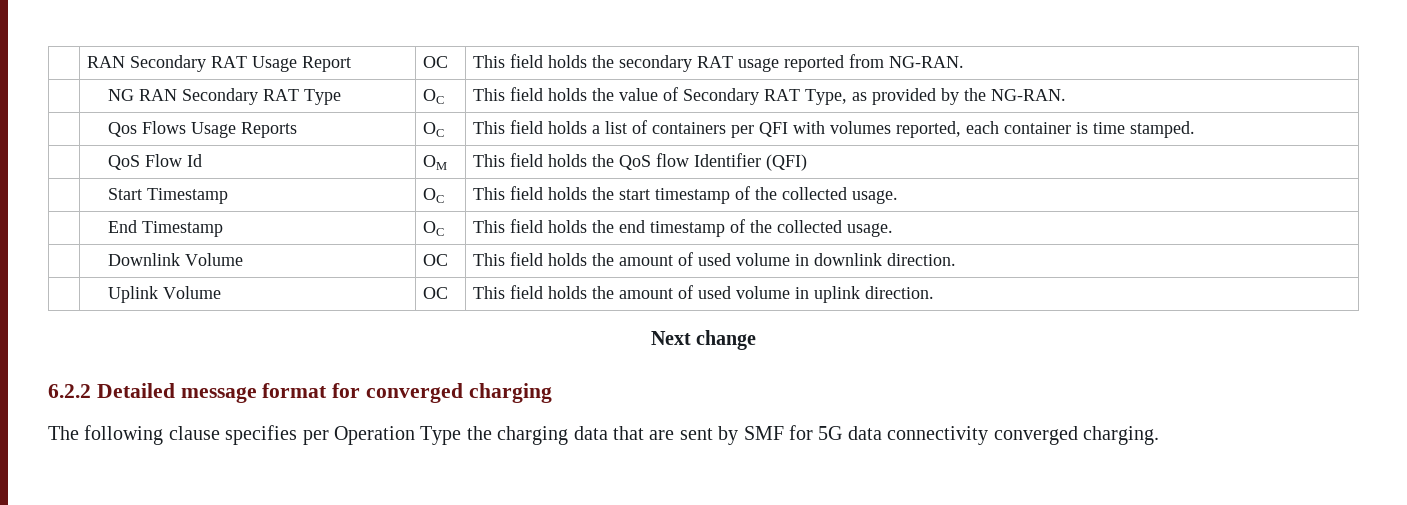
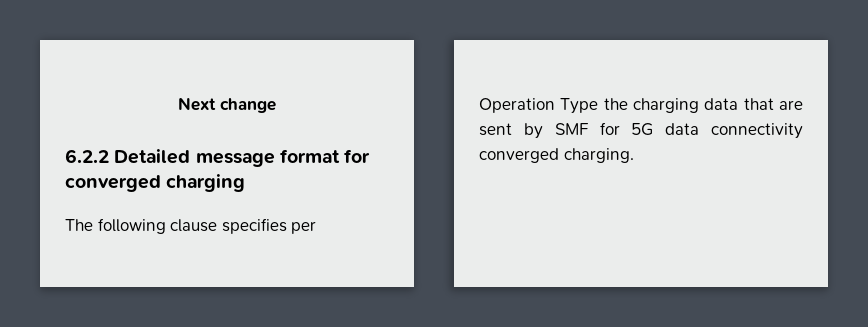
[87,55,352,72] [423,56,449,68] [473,54,965,72] [107,88,341,105] [423,89,445,104] [473,87,1067,105] [107,121,297,138] [423,122,445,137] [473,120,1196,138] [107,154,202,170] [423,155,448,170] [473,153,808,171] [107,188,228,204] [423,188,445,203] [473,186,899,204] [107,220,223,237] [423,221,445,236] [473,219,894,237] [107,253,243,266] [423,254,449,266] [473,252,957,266] [107,286,221,303] [423,287,449,299] [473,285,935,303] | RAN Secondary RAT Usage Report | OC | This field holds the secondary RAT usage reported from NG-RAN. // | NG RAN Secondary RAT Type | OC | This field holds the value of Secondary RAT Type, as provided by the NG-RAN. // | Qos Flows Usage Reports | OC | This field holds a list of containers per QFI with volumes reported, each container is time stamped. // | QoS Flow Id | OM | This field holds the QoS flow Identifier (QFI) // | Start Timestamp | OC | This field holds the start timestamp of the collected usage. // | End Timestamp | OC | This field holds the end timestamp of the collected usage. // | Downlink Volume | OC | This field holds the amount of used volume in downlink direction. // | Uplink Volume | OC | This field holds the amount of used volume in uplink direction. // -> (178, 104) none

